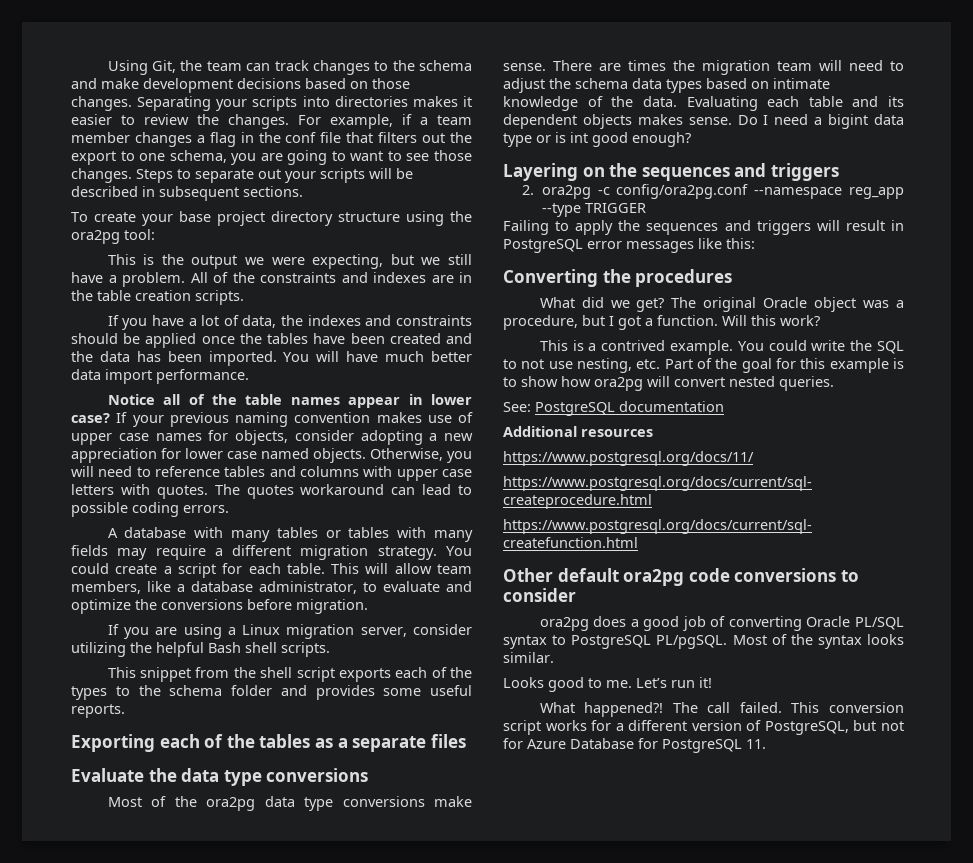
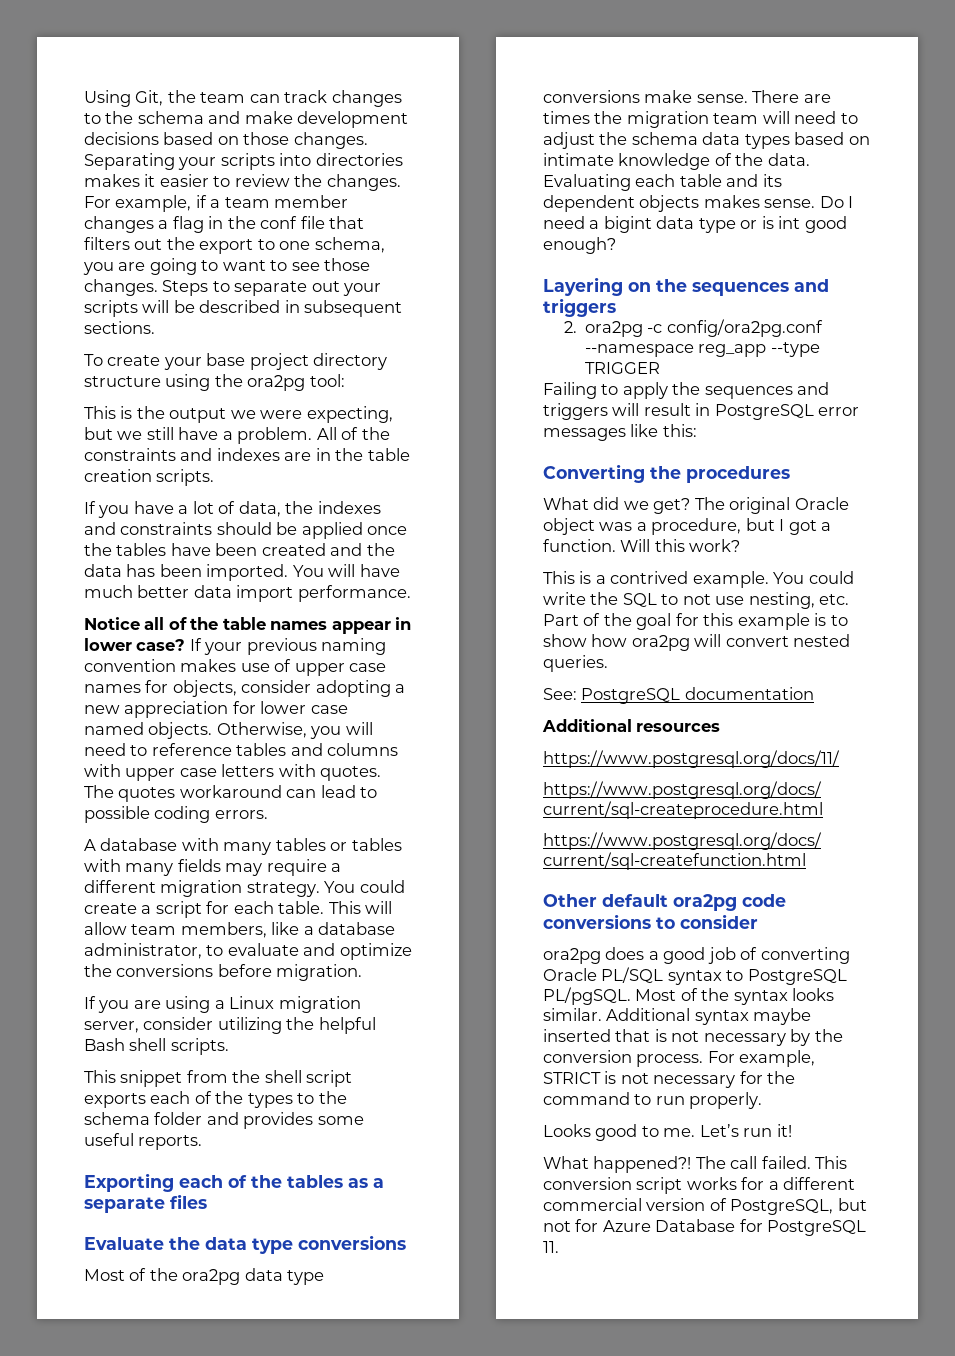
(554, 657) none -> [606,1008,812,1025] [543,1029,843,1046] [543,1050,816,1067] [543,1071,796,1088] [543,1092,763,1109] Additional syntax maybe inserted that is not necessary by the conversion process. For example, STRICT is not necessary for the command to run properly.
(688, 725) none -> [543,1198,642,1211] commercial

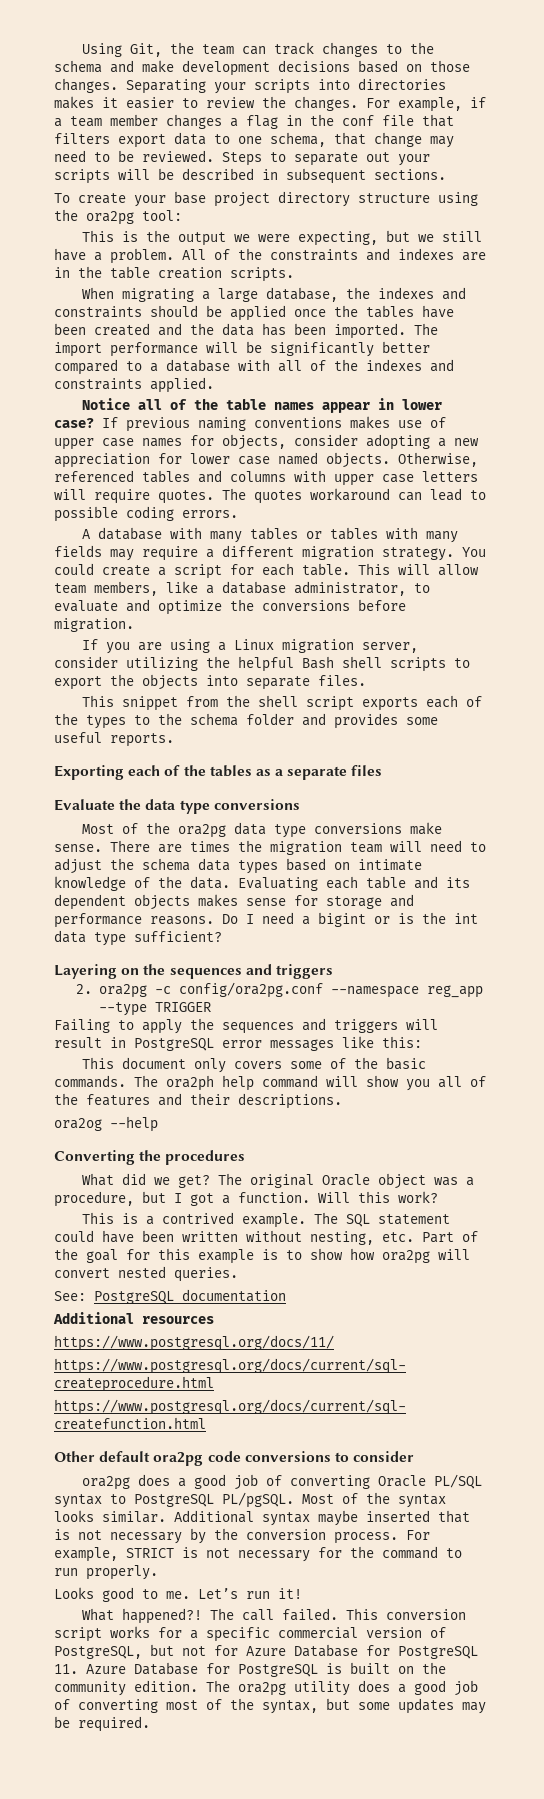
[134,237,385,254] [83,258,371,275] [84,279,158,296] out the export to one schema, you are going to want to see those changes. -> [118,132,454,148] [54,150,214,162] export data to one schema, that change may need to be reviewed.
[84,501,281,518] If you have a lot of data, -> [82,287,339,302] When migrating a large database,
[292,564,400,577] [84,585,411,602] You will have much better data import performance. -> [414,323,438,335] [54,341,430,357] [54,359,454,375] [54,377,214,393] The import performance will be significantly better compared to a database with all of the indexes and constraints applied.
[204,642,243,655] your -> (118, 422) none
[84,659,176,672] convention -> [254,417,342,428] conventions
[310,722,373,739] [84,743,232,756] you will need to reference -> [54,470,134,482] referenced
[278,764,316,777] with -> [54,489,150,504] will require
[170,1038,229,1055] scripts. -> [390,657,470,672] [54,674,366,690] scripts to export the objects into separate files.
[764,199,816,208] sense. -> [246,894,414,909] [54,913,214,928] sense for storage and performance reasons.
[656,216,847,233] [543,237,616,254] data type or is int good enough? -> [374,912,478,924] [54,930,222,946] or is the int data type sufficient?
(697, 430) none -> [82,1057,427,1073] [54,1075,486,1091] [54,1093,342,1109] [54,1116,158,1132] // This document only covers some of the basic commands. The ora2ph help command will show you all of the features and their descriptions. // ora2og --help
[773,571,854,584] [543,592,745,607] You could write the SQL to not use -> [314,1212,451,1227] [54,1230,302,1243] The SQL statement could have been written without
[783,1177,856,1190] different -> [206,1627,270,1642] specific
(559, 1247) none -> [86,1662,446,1677] [54,1680,478,1696] [54,1698,486,1714] [54,1716,150,1732] Azure Database for PostgreSQL is built on the community edition. The ora2pg utility does a good job of converting most of the syntax, but some updates may be required.

